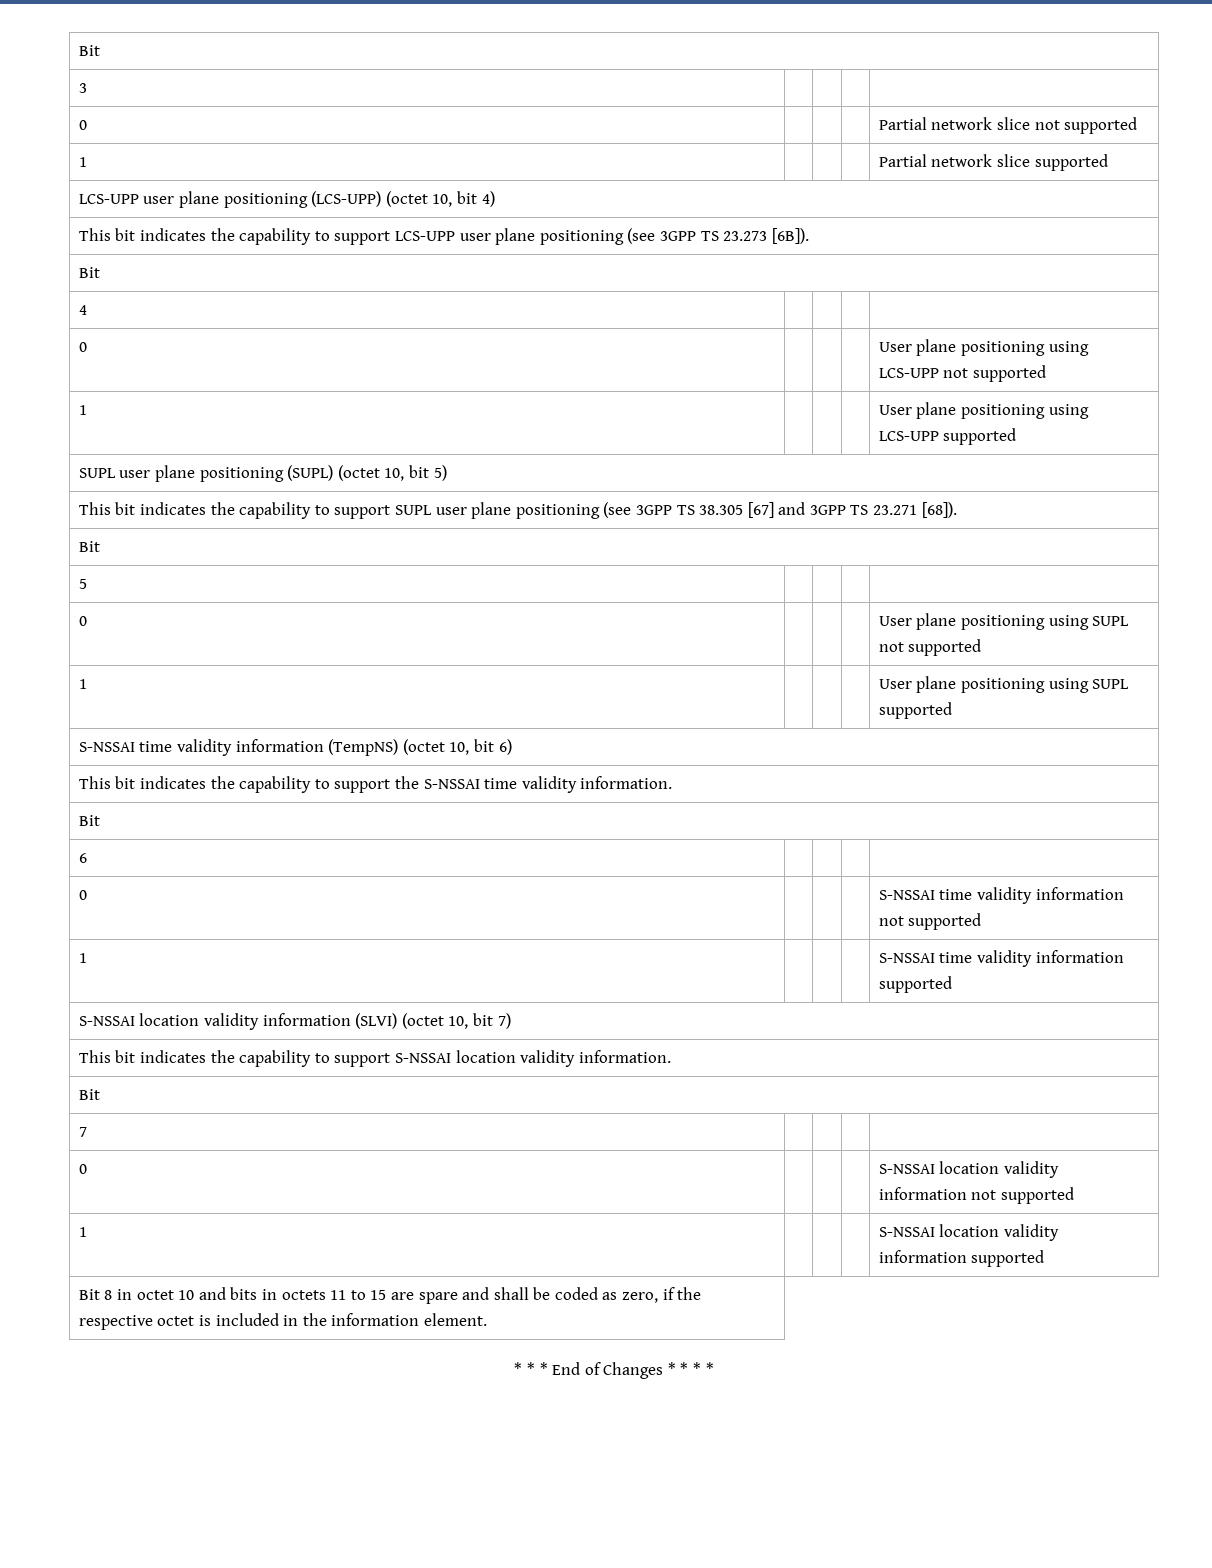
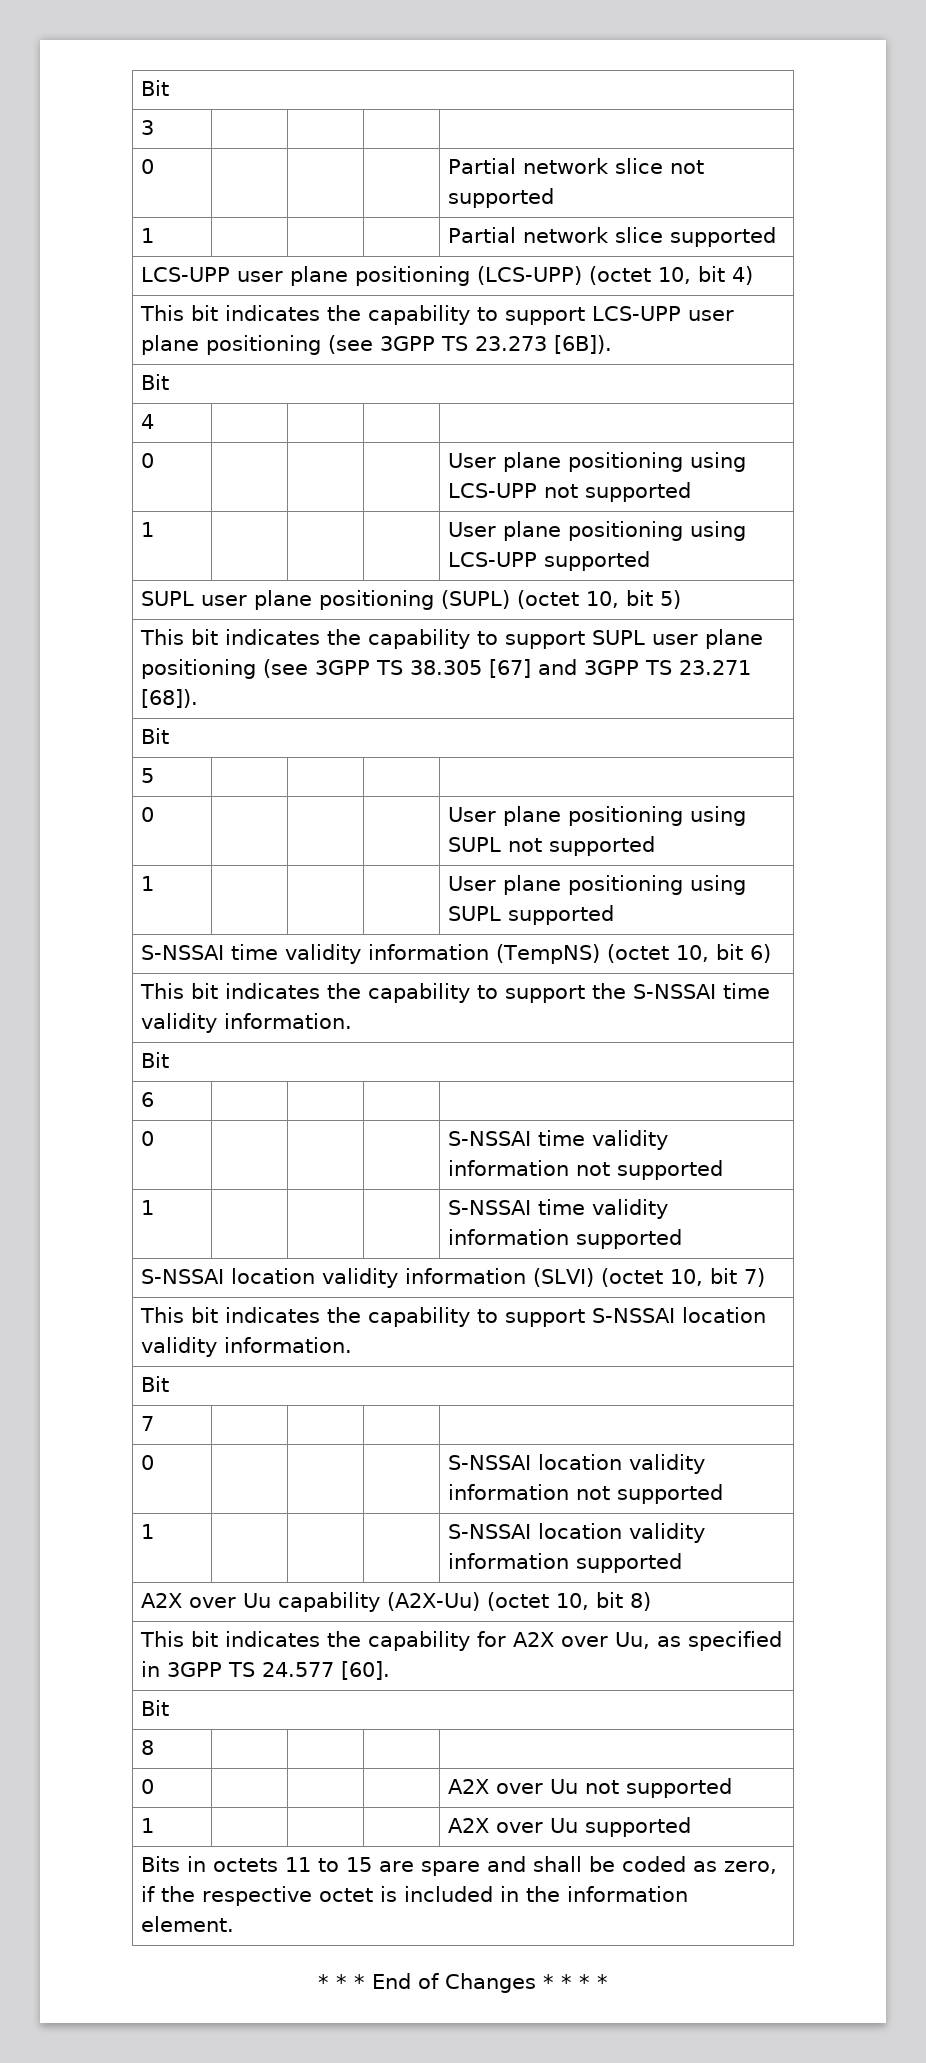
[78,1289,100,1300] // Bit -> [140,1592,651,1612] [139,1631,782,1651] [140,1661,390,1680] [140,1700,169,1716] // A2X over Uu capability (A2X-Uu) (octet 10, bit 8) // This bit indicates the capability for A2X over Uu, as specified in 3GPP TS 24.577 [60]. // Bit //
[117,1287,258,1300] in octet 10 and bits -> [140,1779,154,1794] [447,1778,732,1798] [140,1818,154,1833] [447,1817,691,1837] [140,1856,180,1872] | | | | // 0 | | | | A2X over Uu not supported // 1 | | | | A2X over Uu supported // Bits

